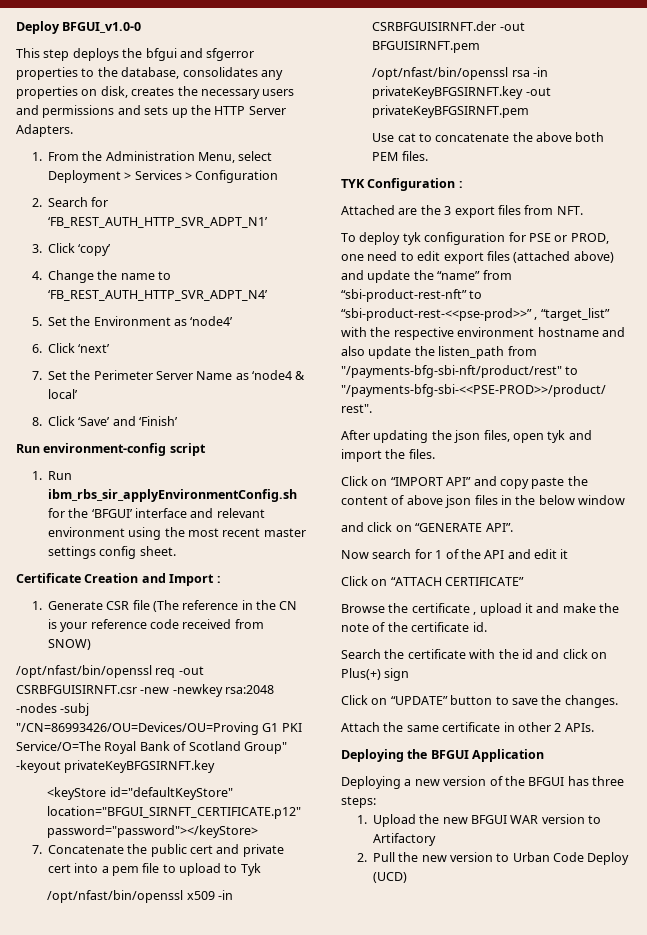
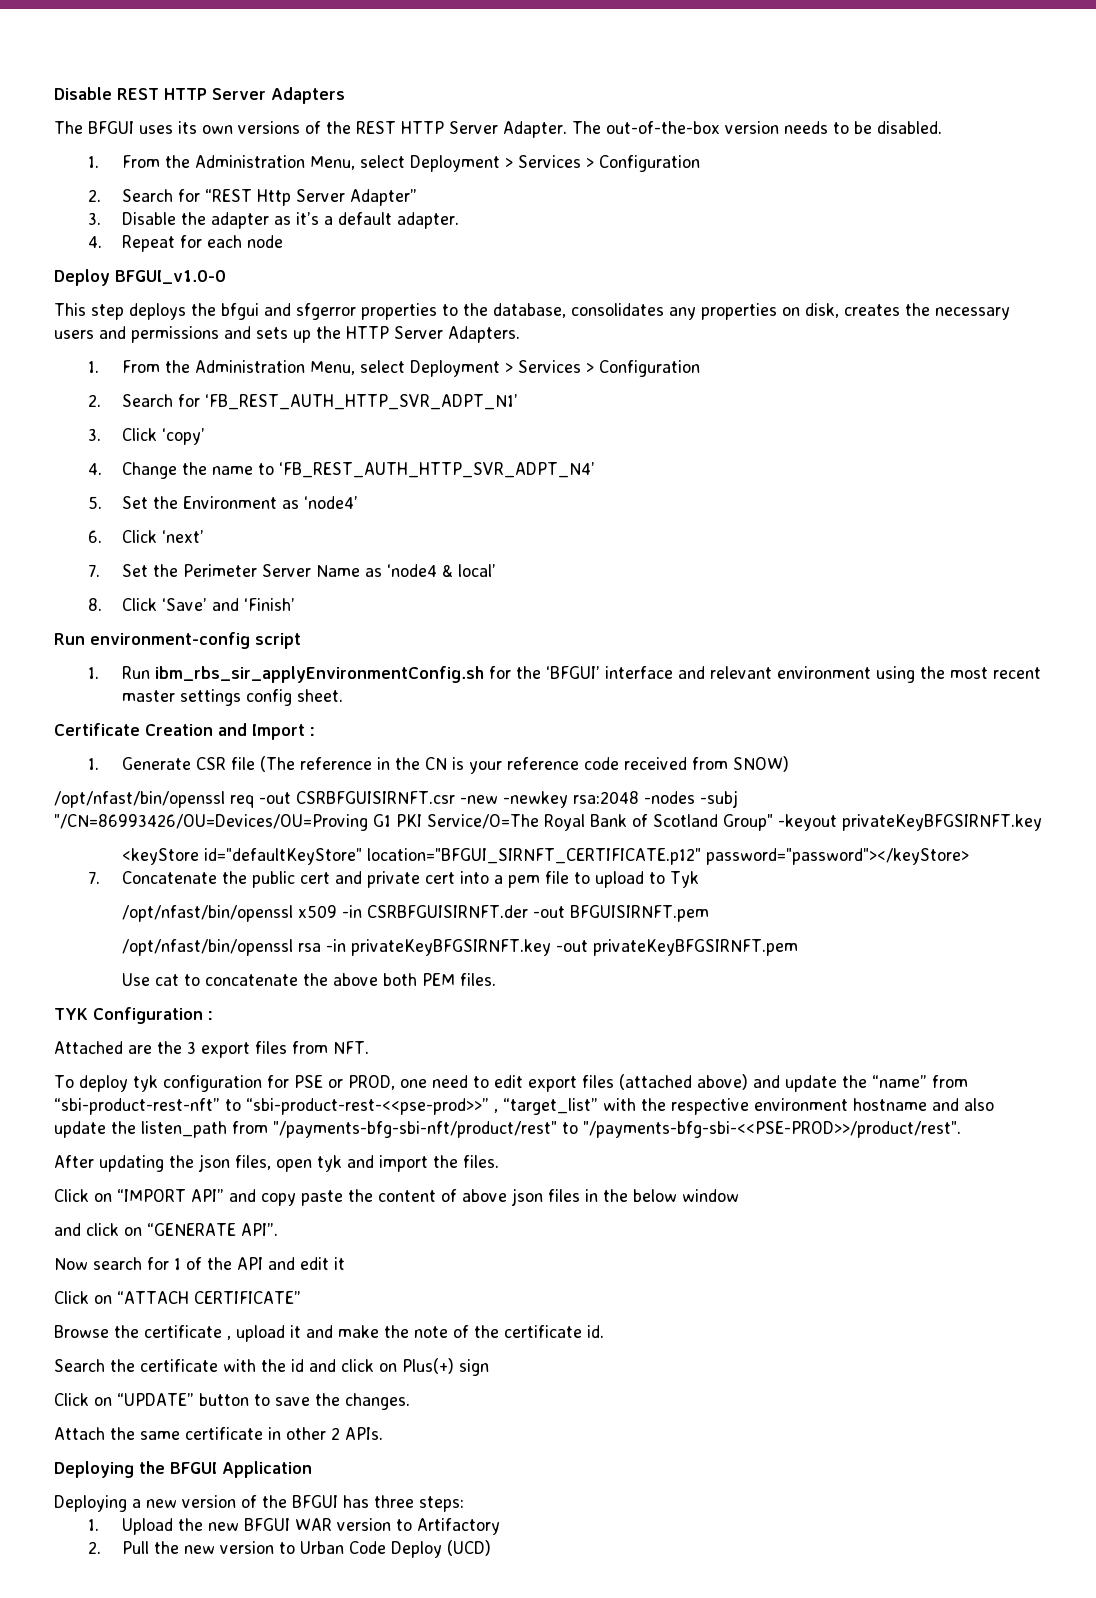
(16, 27) none -> [54,87,345,104] [54,121,942,138] [88,155,701,172] [88,189,418,206] [88,212,460,229] [88,235,284,252] Disable REST HTTP Server Adapters // The BFGUI uses its own versions of the REST HTTP Server Adapter. The out-of-the-box version needs to be disabled. // 1. From the Administration Menu, select Deployment > Services > Configuration // 2. Search for “REST Http Server Adapter” // 3. Disable the adapter as it’s a default adapter. // 4. Repeat for each node //

